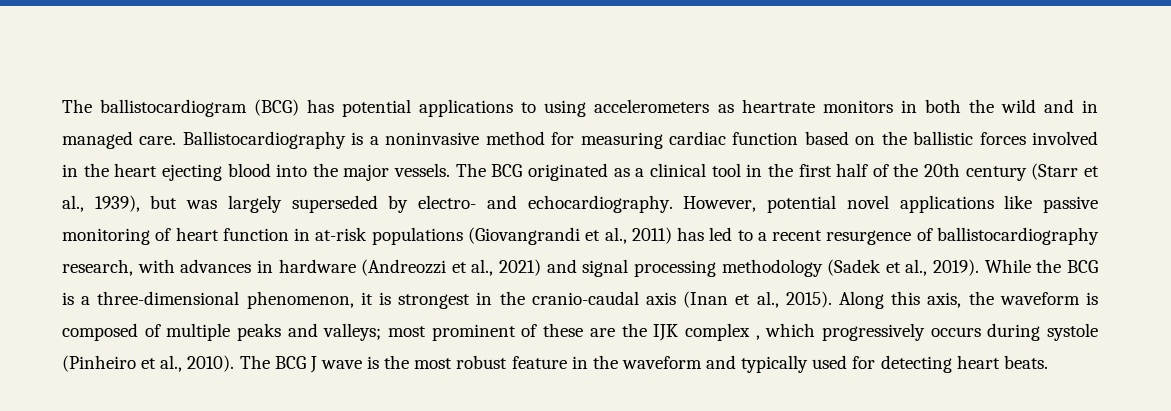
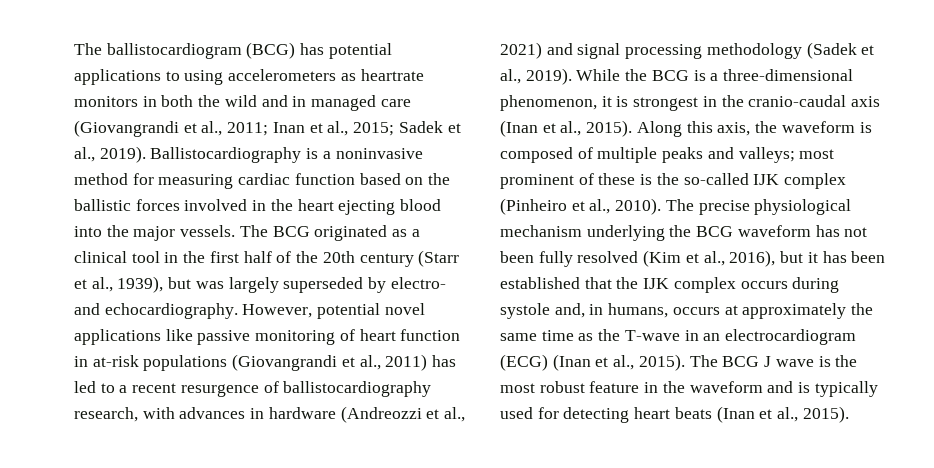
[139,136,177,145] care. -> [380,99,411,107] [74,120,461,137] [74,146,146,163] care (Giovangrandi et al., 2011; Inan et al., 2015; Sadek et al., 2019).
[589,323,1099,341] are the IJK complex , which progressively occurs during systole -> [640,173,847,189] is the so-called IJK complex
(270, 362) none -> [698,199,852,215] [500,225,868,241] [500,250,886,267] [500,277,840,293] [500,303,874,319] [500,329,857,345] [500,354,718,371] precise physiological mechanism underlying the BCG waveform has not been fully resolved (Kim et al., 2016), but it has been established that the IJK complex occurs during systole and, in humans, occurs at approximately the same time as the T-wave in an electrocardiogram (ECG) (Inan et al., 2015). The
(737, 362) none -> [798,382,811,393] is
[1003,355,1048,369] beats. -> [674,406,849,423] beats (Inan et al., 2015).

